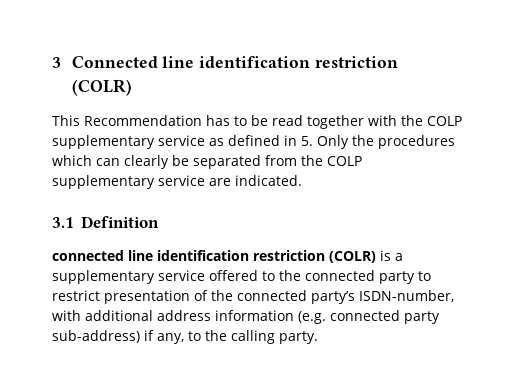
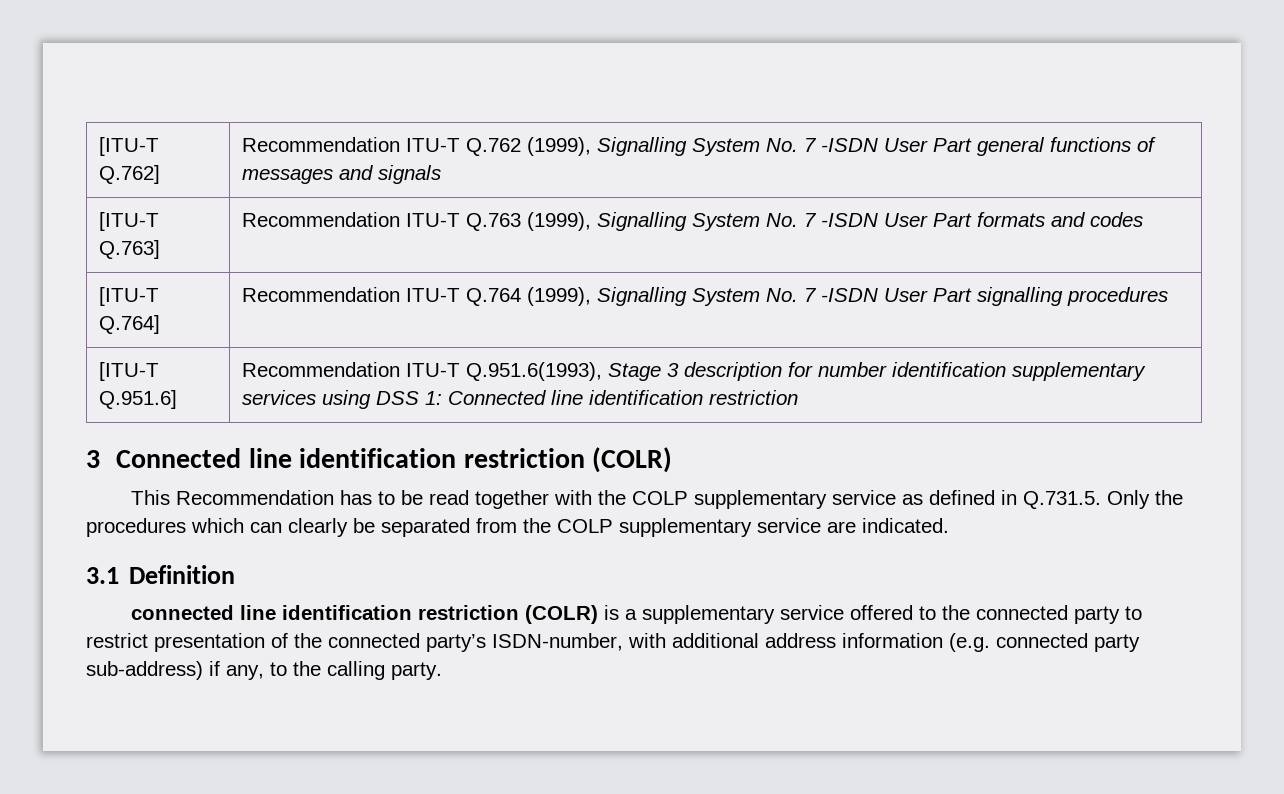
(52, 62) none -> [98,137,159,156] [98,165,160,184] [241,137,1156,156] [241,165,441,184] [98,212,159,231] [98,240,160,259] [241,212,1143,231] [98,287,159,306] [98,315,160,334] [241,287,1168,306] [98,362,159,381] [98,390,177,409] [241,362,1146,381] [241,390,798,409] [ITU-T Q.762] | Recommendation ITU-T Q.762 (1999), Signalling System No. 7 -ISDN User Part general functions of messages and signals // [ITU-T Q.763] | Recommendation ITU-T Q.763 (1999), Signalling System No. 7 -ISDN User Part formats and codes // [ITU-T Q.764] | Recommendation ITU-T Q.764 (1999), Signalling System No. 7 -ISDN User Part signalling procedures // [ITU-T Q.951.6] | Recommendation ITU-T Q.951.6(1993), Stage 3 description for number identification supplementary services using DSS 1: Connected line identification restriction //
[301,136,313,146] 5. -> [1022,491,1101,509] Q.731.5.

